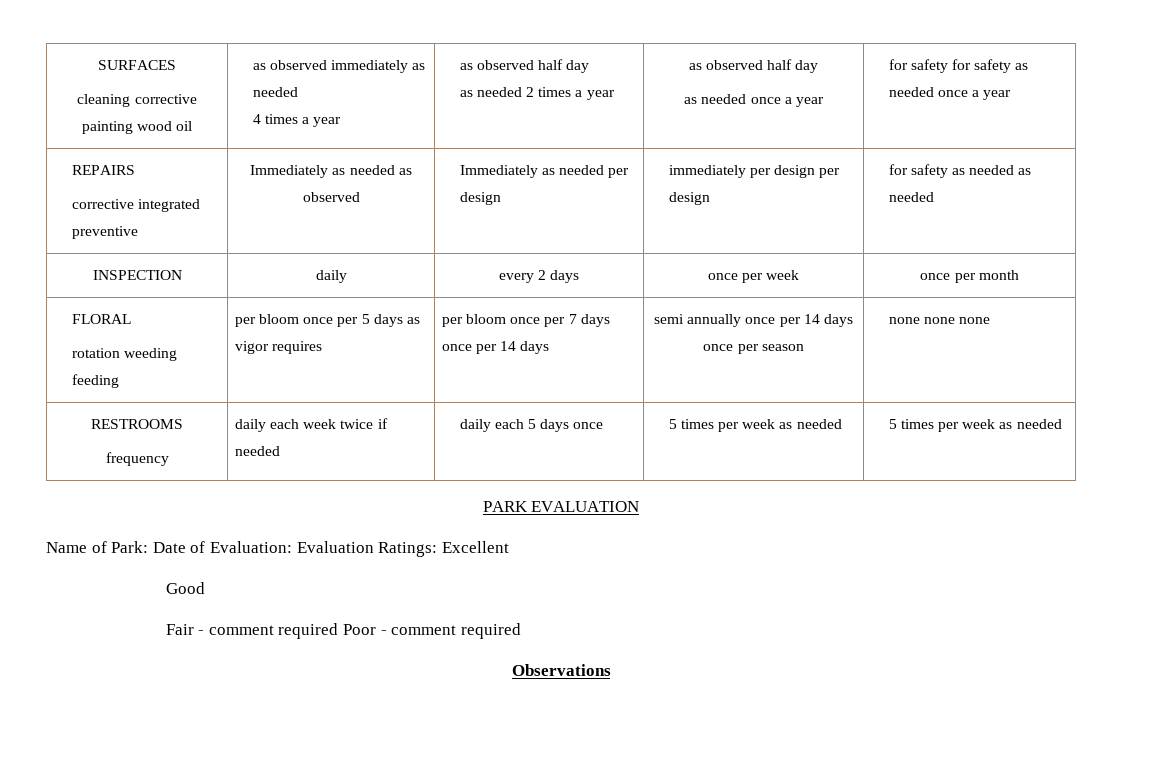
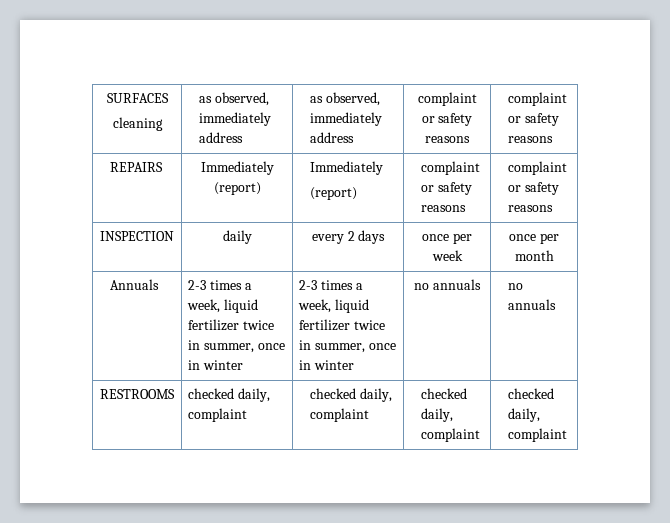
[134,94,197,104] [81,121,193,134] [252,60,426,73] [252,87,298,97] [252,114,342,127] [459,59,590,73] [459,87,615,100] [688,59,819,73] [684,94,824,107] [888,59,1029,73] [888,87,1012,100] [71,165,135,175] [71,199,200,212] [71,226,138,239] [250,165,412,178] [302,192,360,202] [459,165,630,178] [459,192,501,205] [668,165,841,178] [668,192,710,205] [888,164,1032,178] [888,192,934,202] corrective painting wood oil | as observed immediately as needed // 4 times a year | as observed half day // as needed 2 times a year | as observed half day // as needed once a year | for safety for safety as needed once a year // REPAIRS // corrective integrated preventive | Immediately as needed as observed | Immediately as needed per design | immediately per design per design | for safety as needed as needed -> [199,92,270,106] [199,112,272,126] [199,132,244,143] [310,92,381,106] [310,112,383,126] [310,132,355,143] [417,92,477,106] [421,113,473,126] [425,136,470,143] [508,92,568,106] [508,113,560,126] [508,136,554,143] [110,162,164,172] [200,161,274,175] [213,182,261,195] [310,161,384,175] [310,187,358,200] [421,161,481,175] [421,182,473,195] [421,205,467,212] [508,161,568,175] [508,182,560,195] [508,205,554,212] | as observed, immediately address | as observed, immediately address | complaint or safety reasons | complaint or safety reasons // REPAIRS | Immediately (report) | Immediately // (report) | complaint or safety reasons | complaint or safety reasons
[71,314,131,324] [71,348,177,361] [71,374,119,388] [234,314,420,327] [234,341,322,354] [441,314,610,327] [441,341,550,354] [654,314,853,327] [703,344,804,354] [888,317,991,324] [91,419,183,429] [105,452,169,466] [234,418,388,432] [234,446,280,456] [459,419,604,432] [668,419,842,432] [888,419,1062,432] [482,501,640,512] [46,541,509,557] [165,582,205,594] [165,623,521,639] [511,664,611,676] FLORAL // rotation weeding feeding | per bloom once per 5 days as vigor requires | per bloom once per 7 days once per 14 days | semi annually once per 14 days once per season | none none none // RESTROOMS // frequency | daily each week twice if needed | daily each 5 days once | 5 times per week as needed | 5 times per week as needed // PARK EVALUATION // Name of Park: Date of Evaluation: Evaluation Ratings: Excellent // Good // Fair - comment required Poor - comment required // Observations -> [110,279,160,290] [188,280,252,290] [187,299,258,313] [188,319,274,331] [188,340,285,353] [188,360,243,370] [299,280,363,290] [298,299,369,313] [299,319,385,331] [299,340,396,353] [299,360,354,370] [414,279,481,290] [508,283,524,290] [508,299,557,310] [100,389,175,399] [188,388,270,402] [188,408,248,422] [310,388,393,402] [310,408,370,422] [421,388,468,399] [421,408,454,422] [421,428,481,442] [508,388,555,399] [508,408,541,422] [508,428,568,442] Annuals | 2-3 times a week, liquid fertilizer twice in summer, once in winter | 2-3 times a week, liquid fertilizer twice in summer, once in winter | no annuals | no annuals // RESTROOMS | checked daily, complaint | checked daily, complaint | checked daily, complaint | checked daily, complaint

